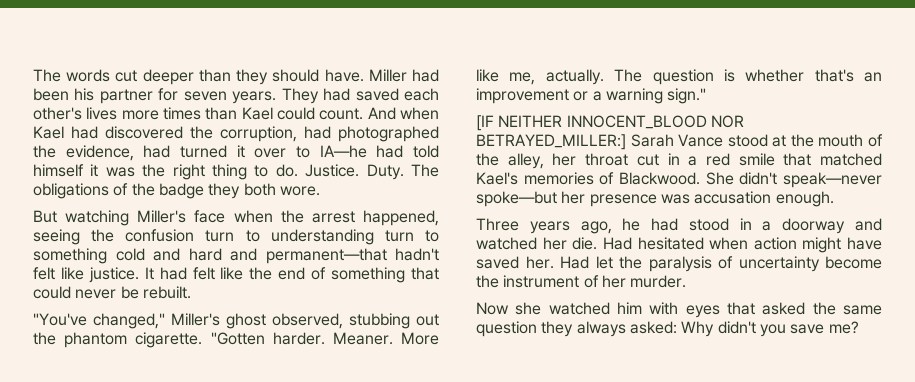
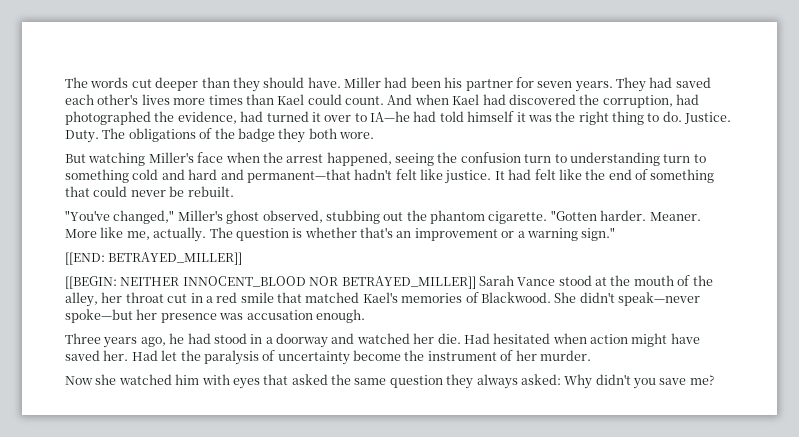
[476,115,494,131] [IF -> [65,252,243,265] [65,276,117,289] [[END: BETRAYED_MILLER]] // [[BEGIN:
[476,134,626,150] BETRAYED_MILLER:] -> [341,276,476,289] BETRAYED_MILLER]]

